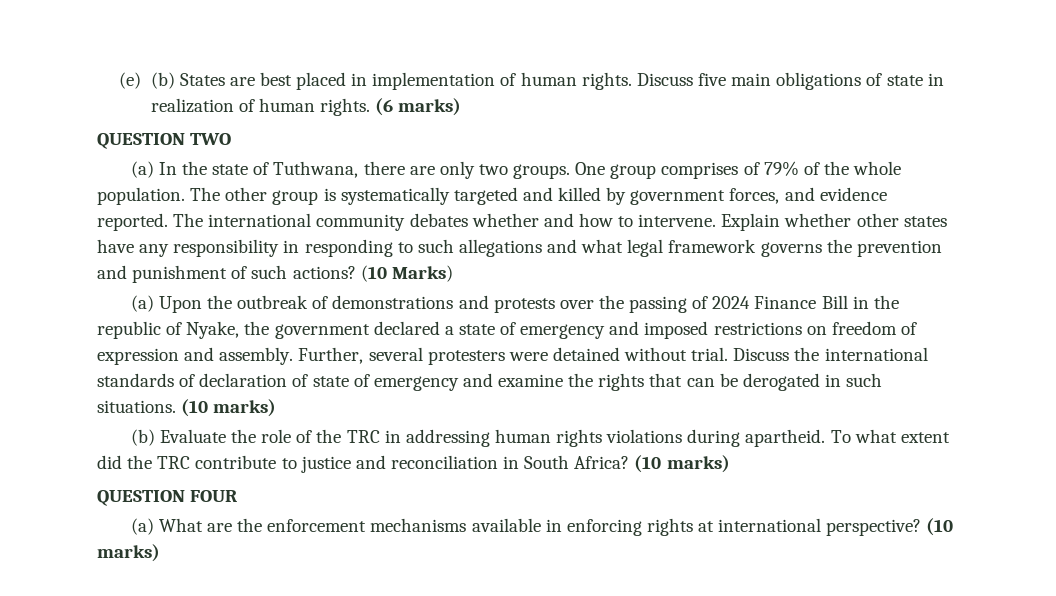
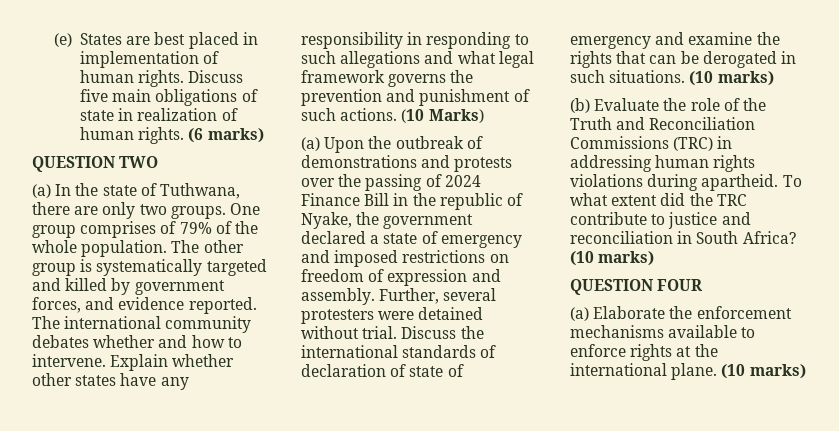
[150,72,175,89] (b) -> (73, 40) none
[292,266,356,279] actions? -> [340,108,398,121] actions.
[346,430,380,443] TRC -> [570,117,756,130] [570,136,714,151] Truth and Reconciliation Commissions (TRC)
[158,518,233,532] What are -> [593,306,666,319] Elaborate
[545,518,922,536] in enforcing rights at international perspective? -> [741,327,756,338] [570,344,718,361] [570,363,718,380] to enforce rights at the international plane.

